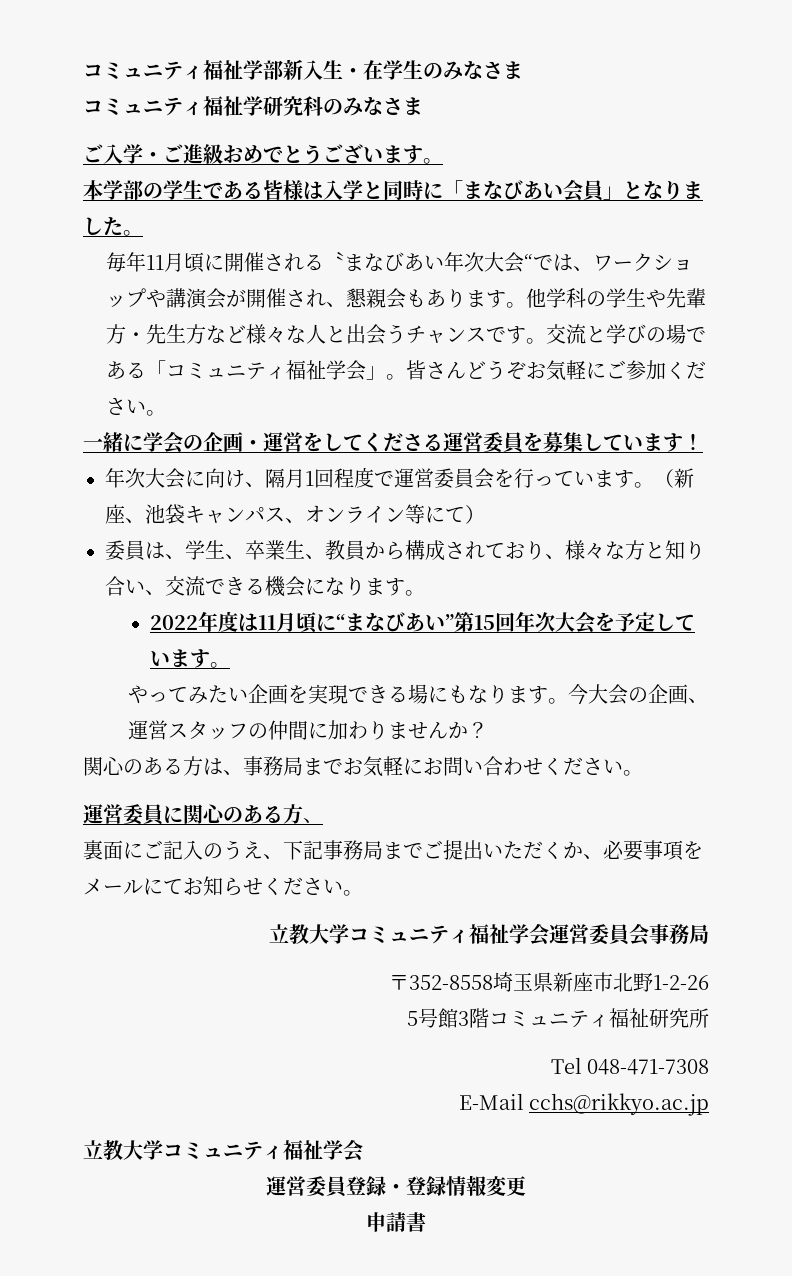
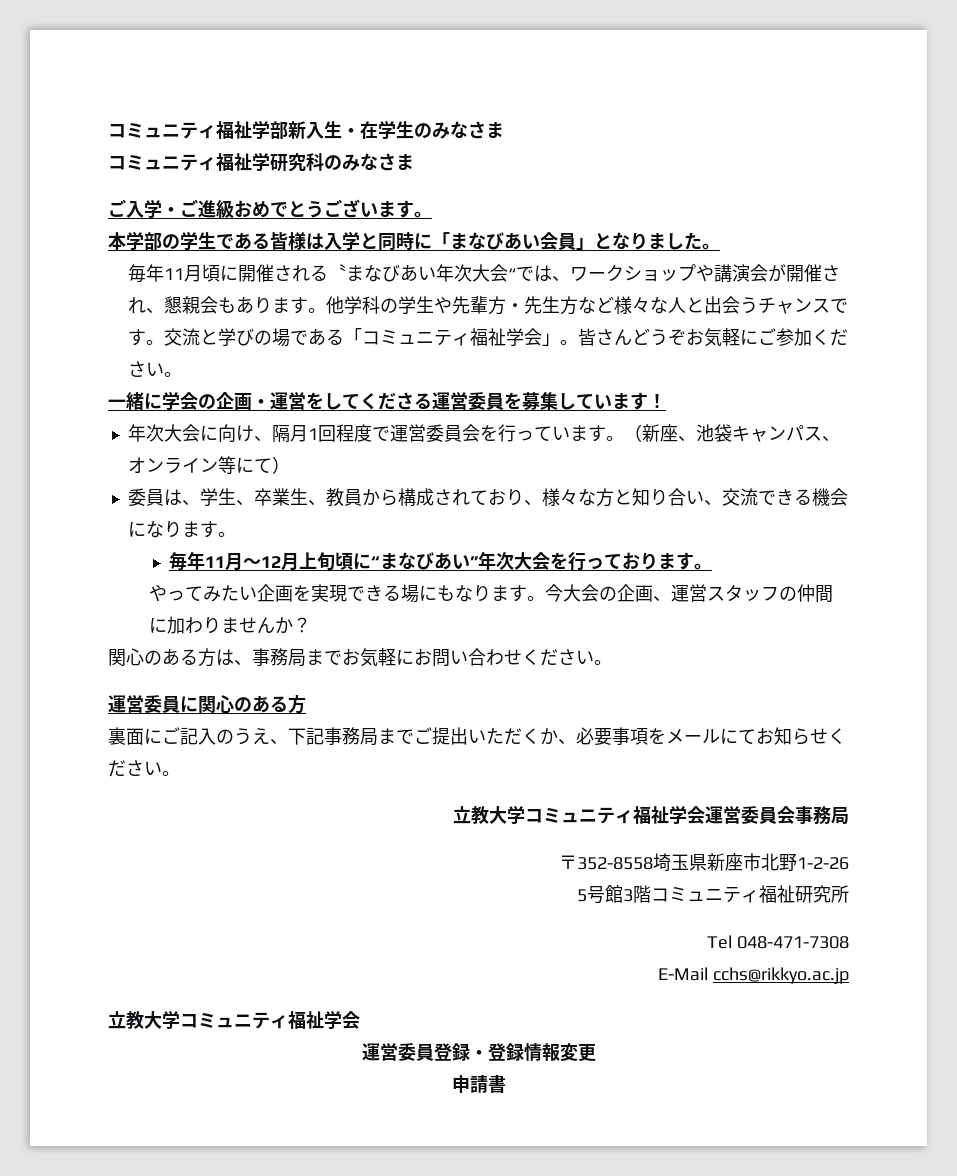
[150,611,297,632] 2022年度は11月 -> [168,551,335,571] 毎年11月～12月上旬
[454,612,516,632] 第15回 -> (479, 562) none
[615,612,696,632] [150,650,171,667] 予定してい -> [567,552,658,571] 行っており
[303,818,323,823] 、 -> (306, 704) none

